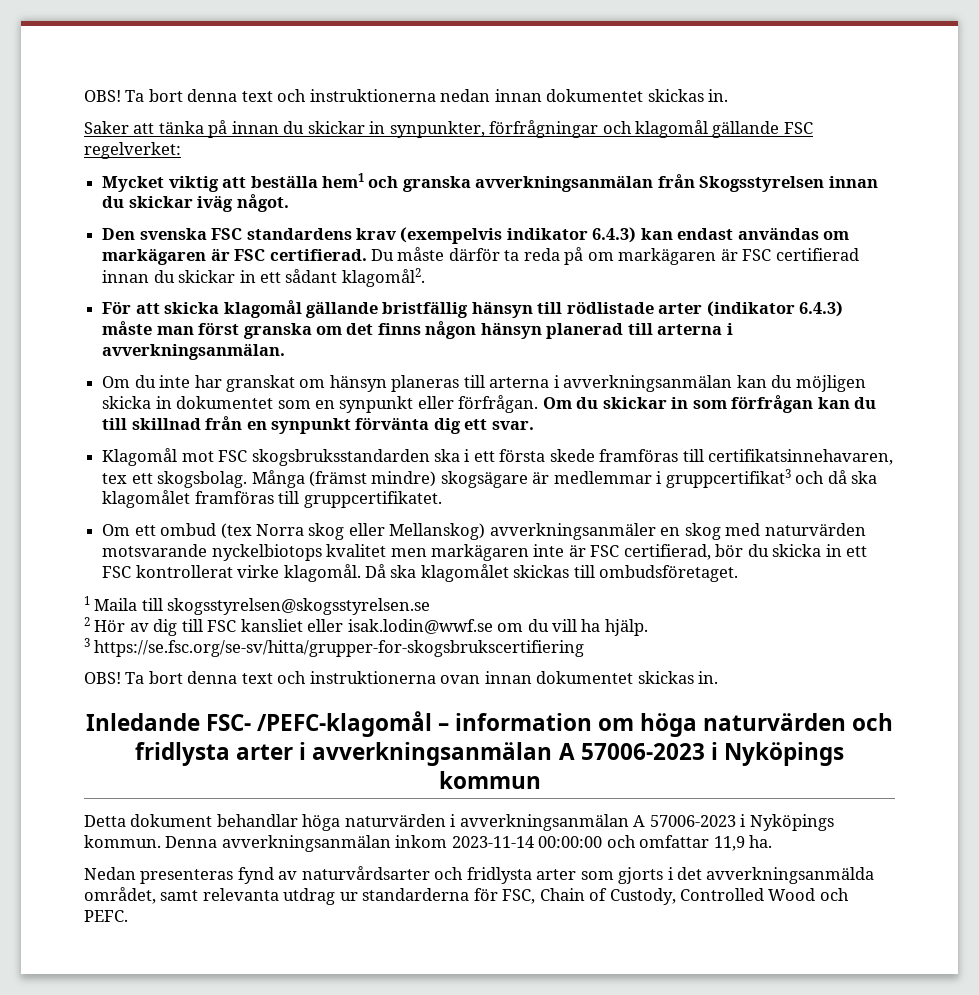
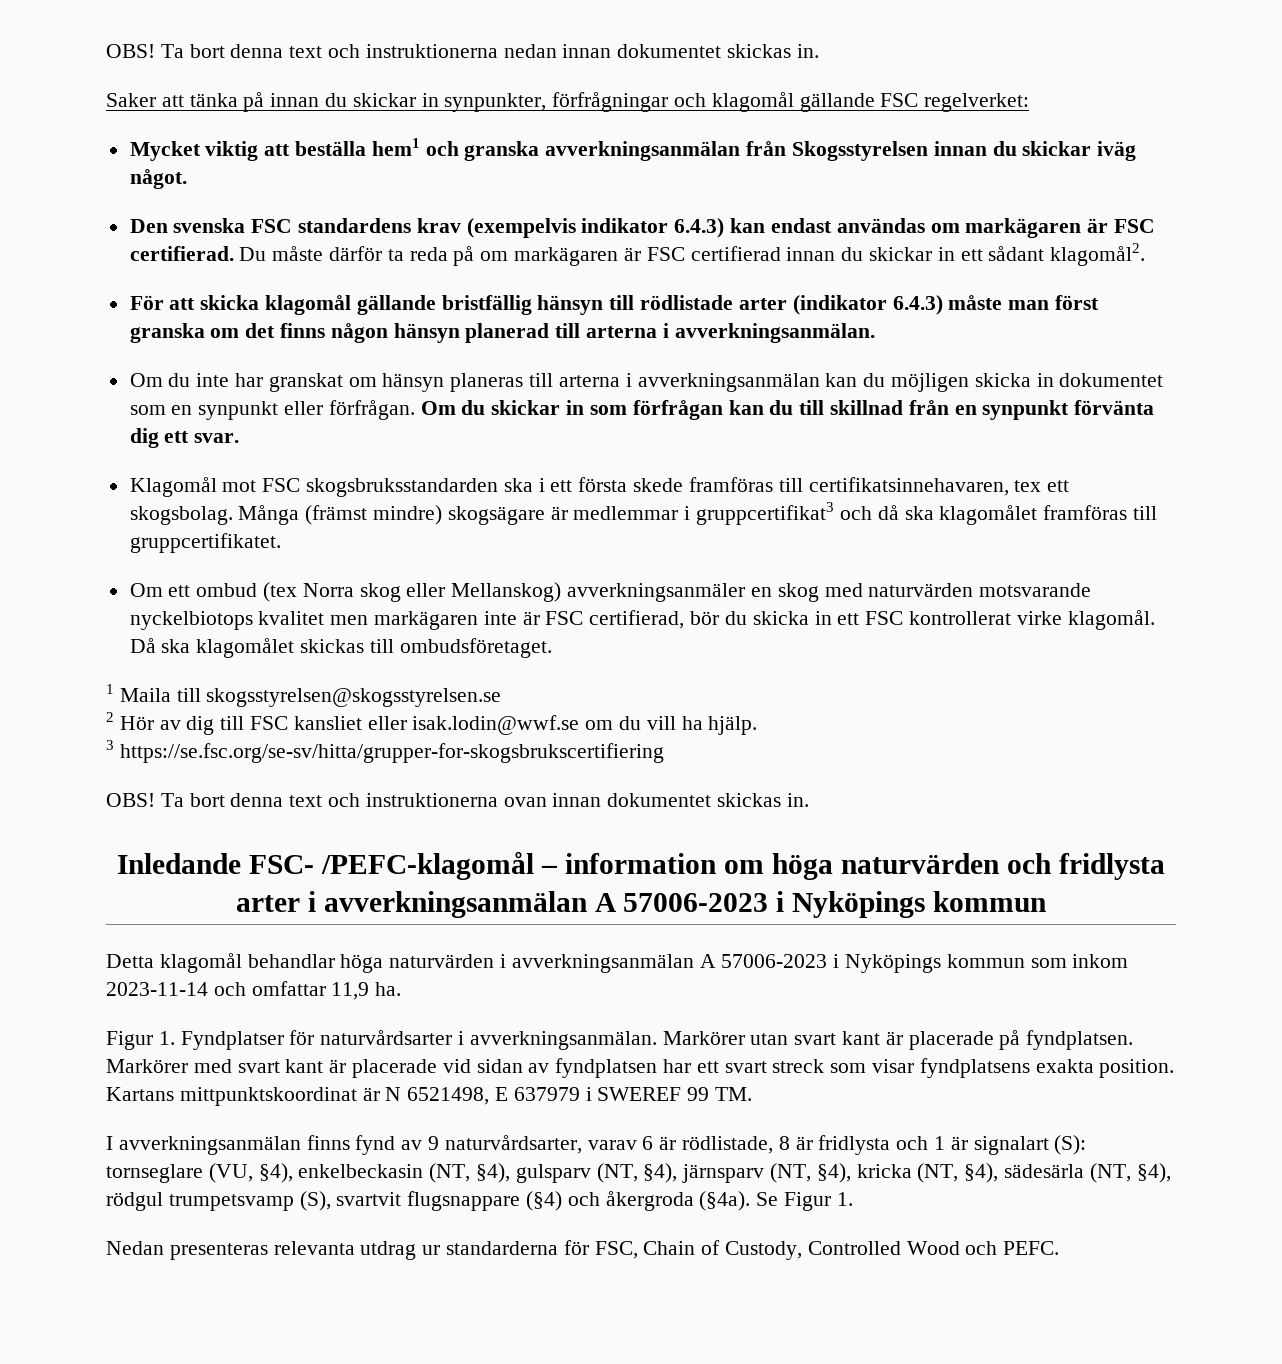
[130,814,213,827] dokument -> [159,953,242,973] klagomål
[84,835,391,852] kommun. Denna avverkningsanmälan -> [946,954,1067,968] kommun som
[538,836,603,848] 00:00:00 -> (208, 989) none
[84,866,875,884] [84,887,199,904] Nedan presenteras fynd av naturvårdsarter och fridlysta arter som gjorts i det avverkningsanmälda området, samt -> [106,1030,1134,1050] [106,1058,1175,1078] [106,1087,753,1106] [106,1135,1087,1155] [106,1163,1171,1183] [106,1191,853,1211] [106,1241,268,1260] Figur 1. Fyndplatser för naturvårdsarter i avverkningsanmälan. Markörer utan svart kant är placerade på fyndplatsen. Markörer med svart kant är placerade vid sidan av fyndplatsen har ett svart streck som visar fyndplatsens exakta position. Kartans mittpunktskoordinat är N 6521498, E 637979 i SWEREF 99 TM. // I avverkningsanmälan finns fynd av 9 naturvårdsarter, varav 6 är rödlistade, 8 är fridlysta och 1 är signalart (S): tornseglare (VU, §4), enkelbeckasin (NT, §4), gulsparv (NT, §4), järnsparv (NT, §4), kricka (NT, §4), sädesärla (NT, §4), rödgul trumpetsvamp (S), svartvit flugsnappare (§4) och åkergroda (§4a). Se Figur 1. // Nedan presenteras

